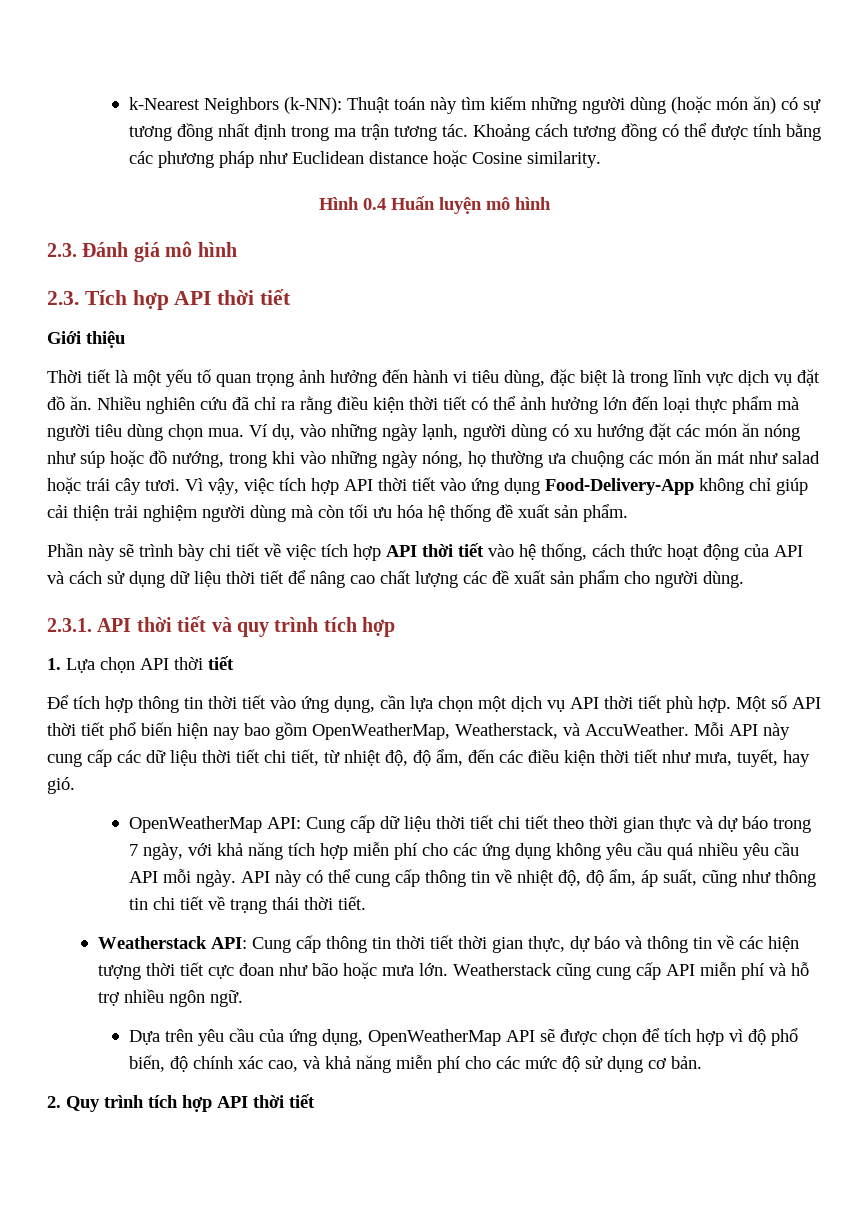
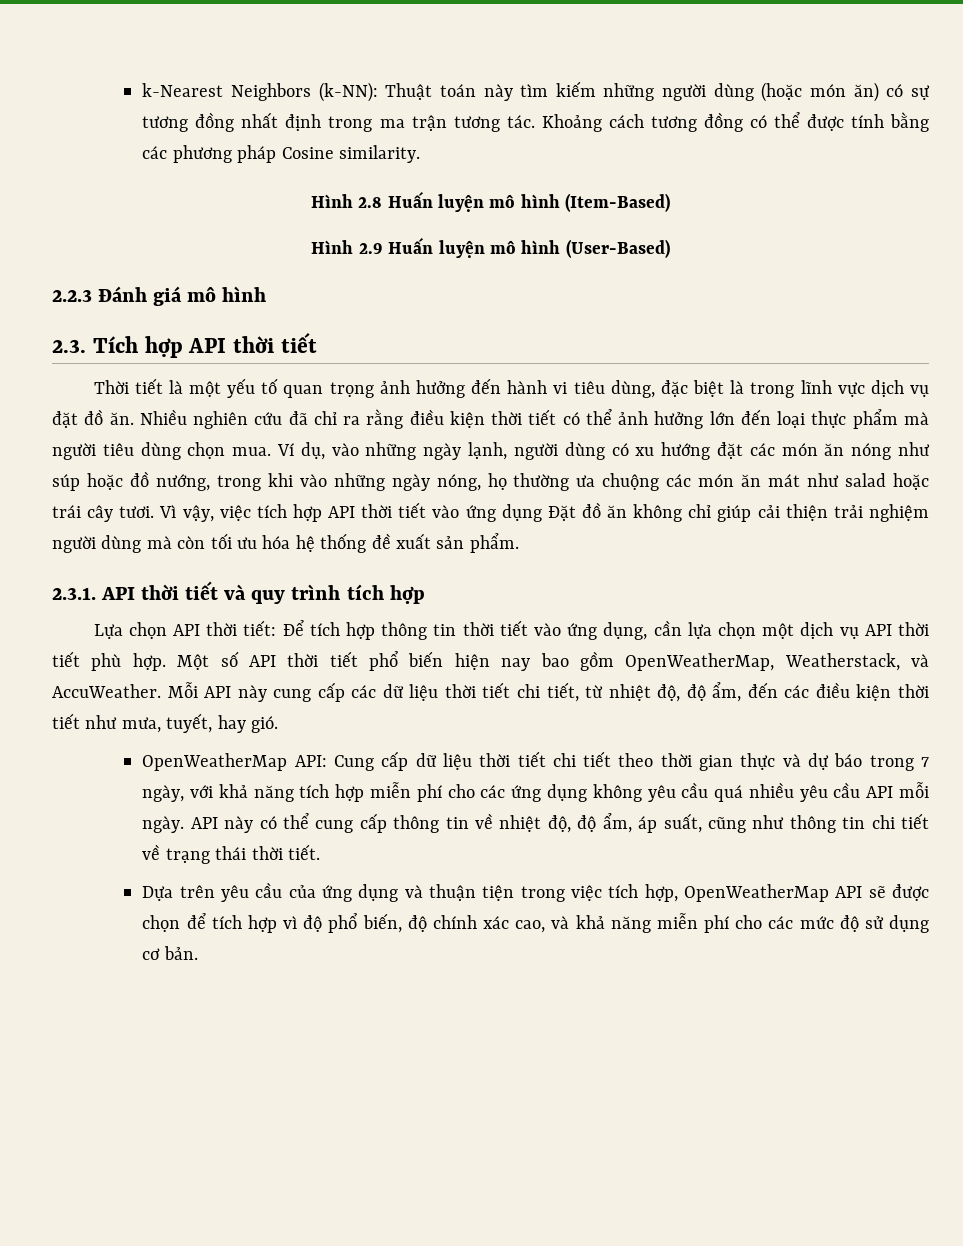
[258,150,467,167] như Euclidean distance hoặc -> (277, 154) none
[362,196,551,214] [47,243,77,257] 0.4 Huấn luyện mô hình // 2.3. -> [358,192,671,212] [311,238,670,258] [52,290,92,302] 2.8 Huấn luyện mô hình (Item-Based) // Hình 2.9 Huấn luyện mô hình (User-Based) // 2.2.3
[47,331,125,348] // Giới thiệu -> (317, 343) none
[545,478,694,495] Food-Delivery-App -> [547,502,628,521] Đặt đồ ăn
[47,543,803,561] [47,570,744,588] // Phần này sẽ trình bày chi tiết về việc tích hợp API thời tiết vào hệ thống, cách thức hoạt động của API và cách sử dụng dữ liệu thời tiết để nâng cao chất lượng các đề xuất sản phẩm cho người dùng. -> (519, 543) none
[47,658,61,670] 1. -> (425, 594) none
[208,656,234,670] tiết // -> [243,620,277,636] tiết:
[98,935,800,953] [98,962,810,980] [98,989,244,1007] // Weatherstack API: Cung cấp thông tin thời tiết thời gian thực, dự báo và thông tin về các hiện tượng thời tiết cực đoan như bão hoặc mưa lớn. Weatherstack cũng cung cấp API miễn phí và hỗ trợ nhiều ngôn ngữ. -> (320, 852) none
[321,1029,363,1046] dụng, -> [358,884,678,902] dụng và thuận tiện trong việc tích hợp,
[47,1094,315,1112] // 2. Quy trình tích hợp API thời tiết -> (198, 953) none

